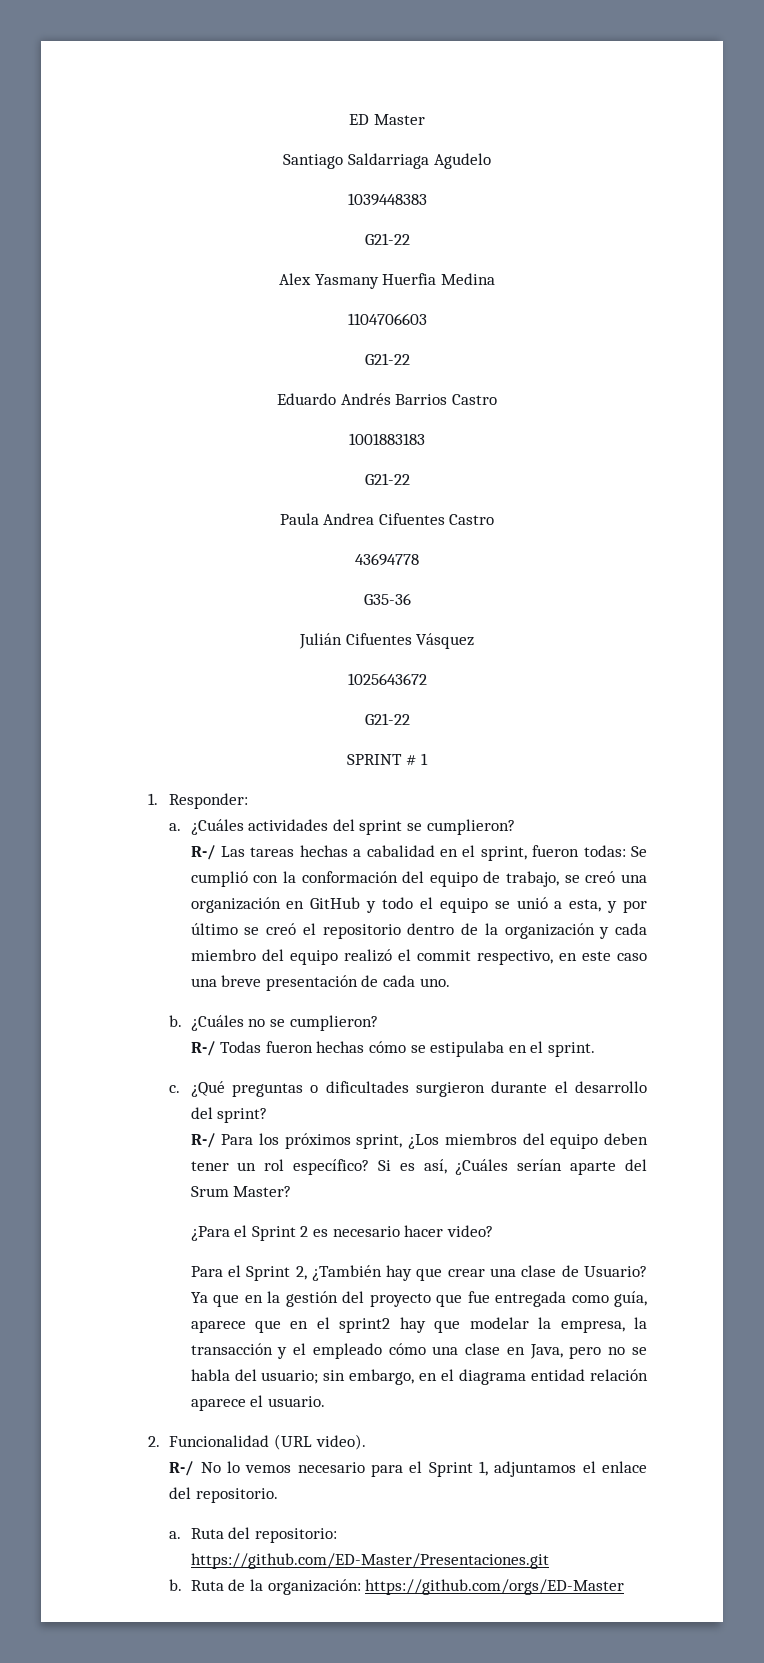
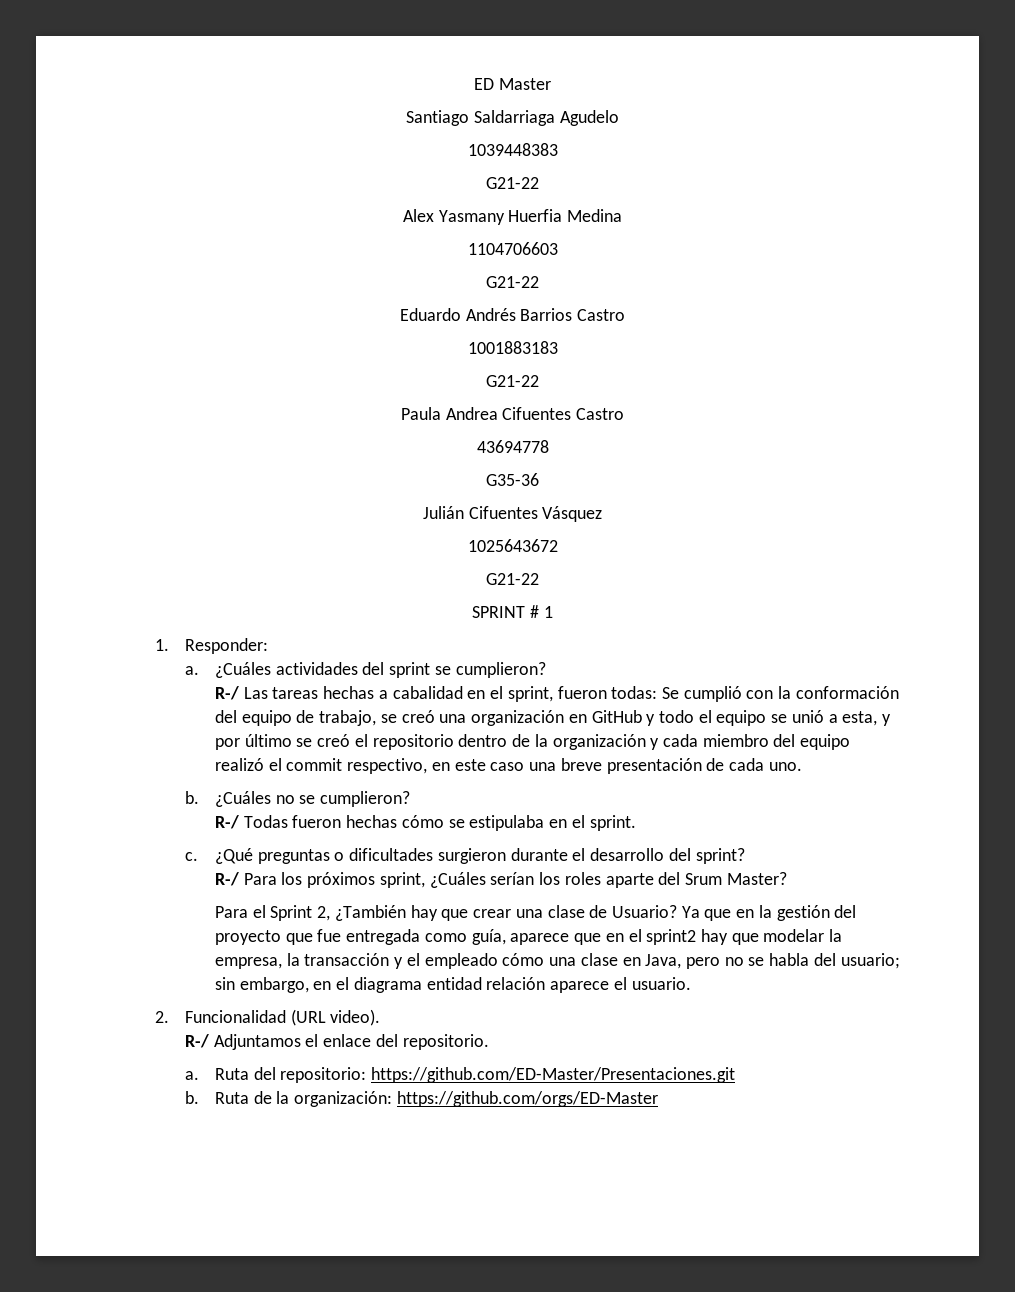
[408,1133,649,1149] [190,1159,647,1175] [190,1186,292,1197] [190,1225,493,1241] ¿Los miembros del equipo deben tener un rol específico? Si es así, ¿Cuáles serían aparte del Srum Master? // ¿Para el Sprint 2 es necesario hacer video? -> [429,872,787,888] ¿Cuáles serían los roles aparte del Srum Master?
[200,1461,577,1477] No lo vemos necesario para el Sprint 1, adjuntamos -> [213,1034,301,1050] Adjuntamos

